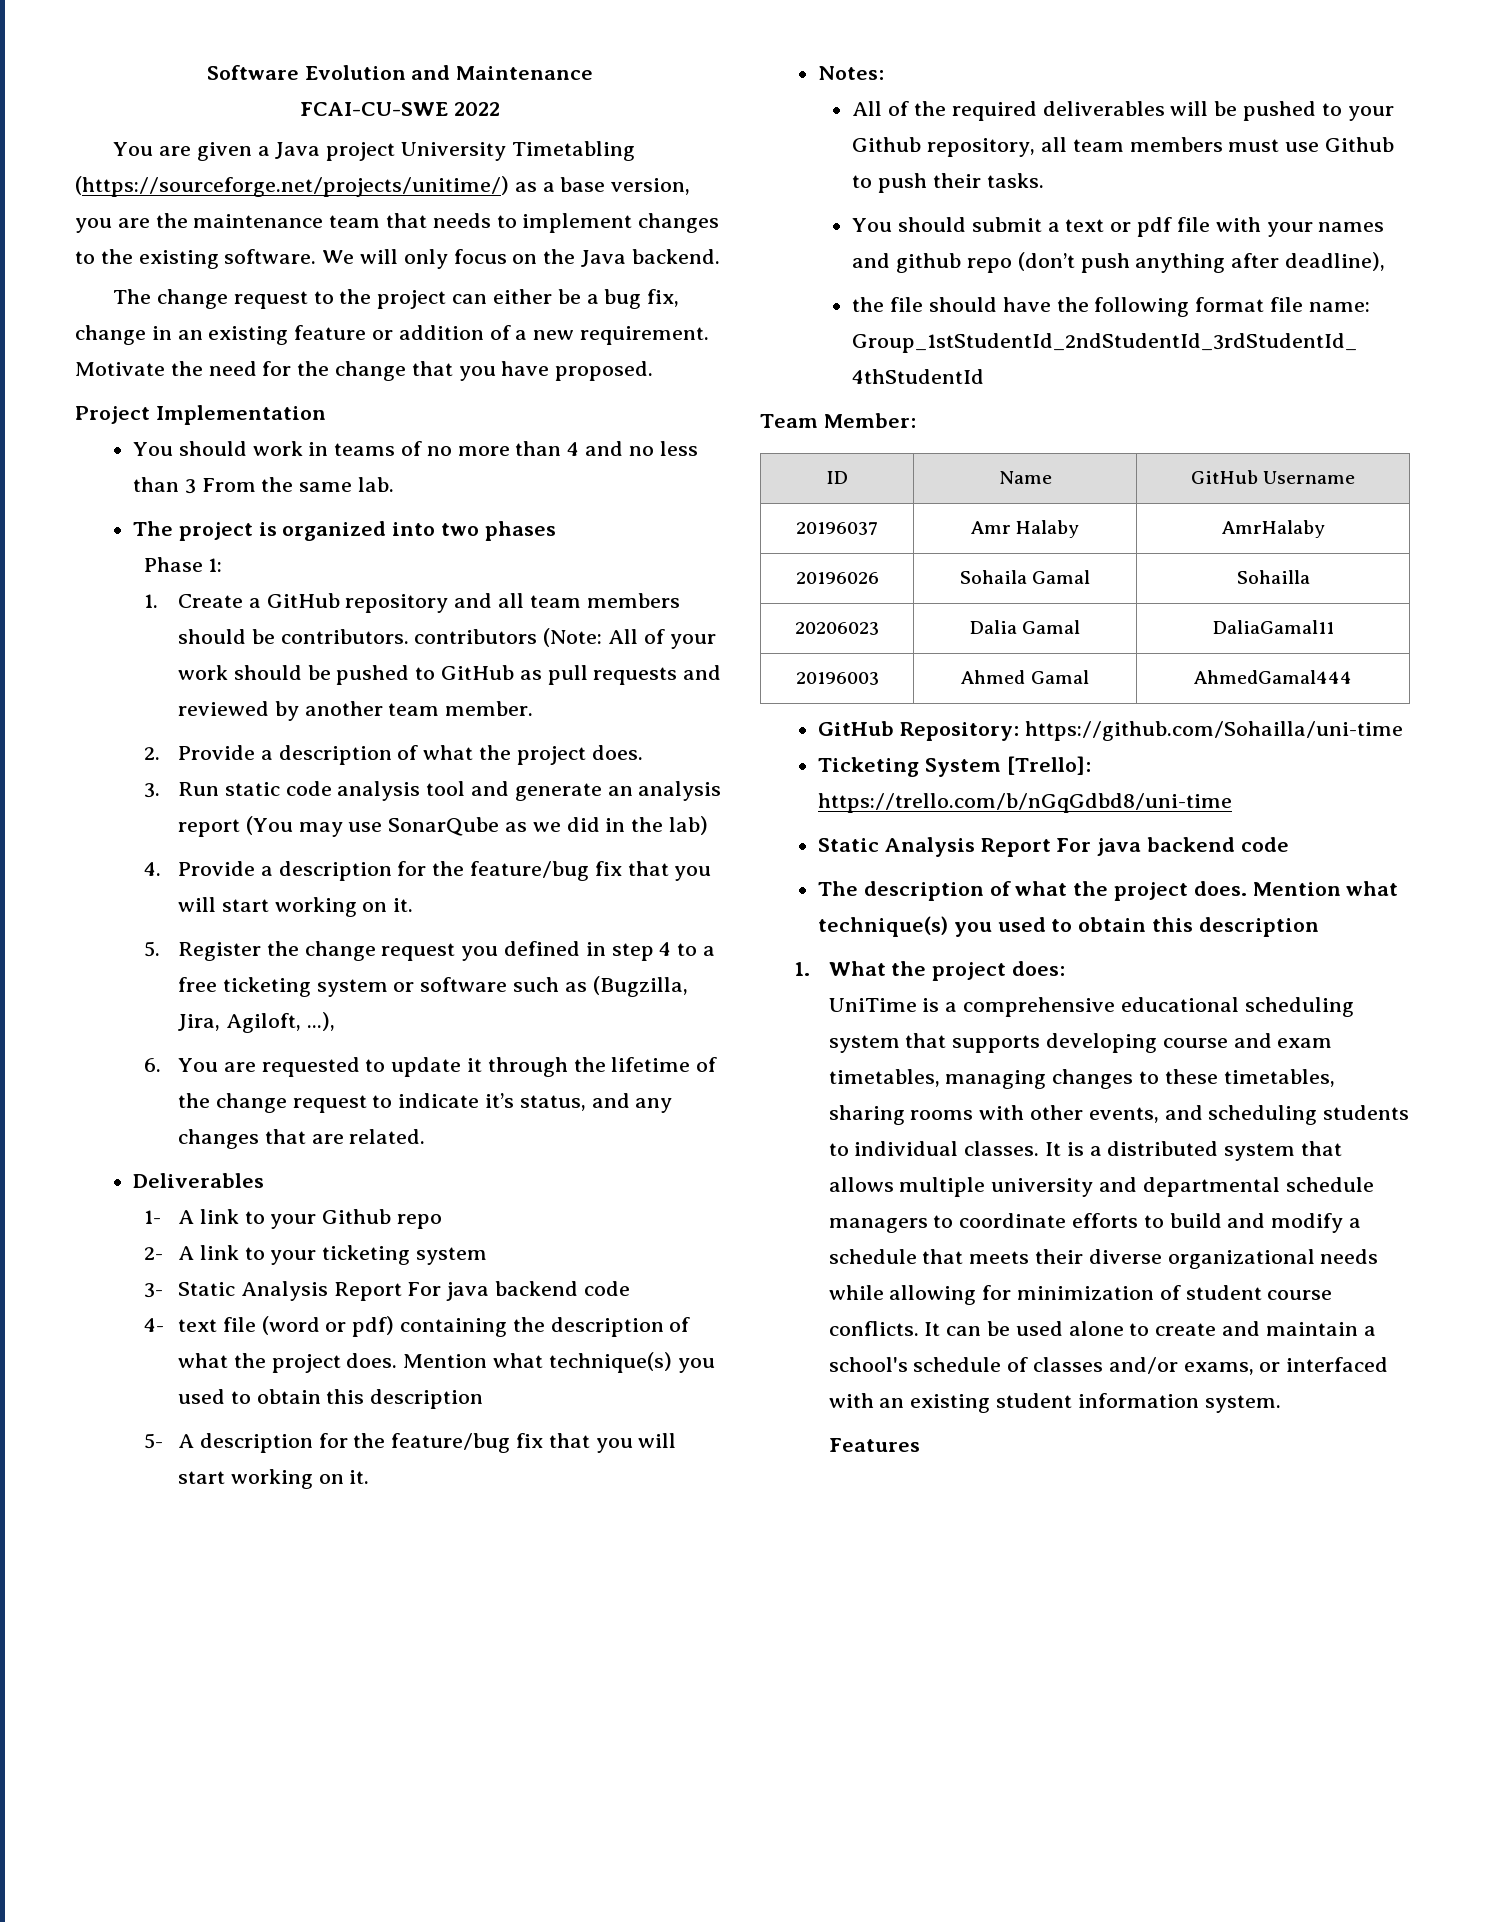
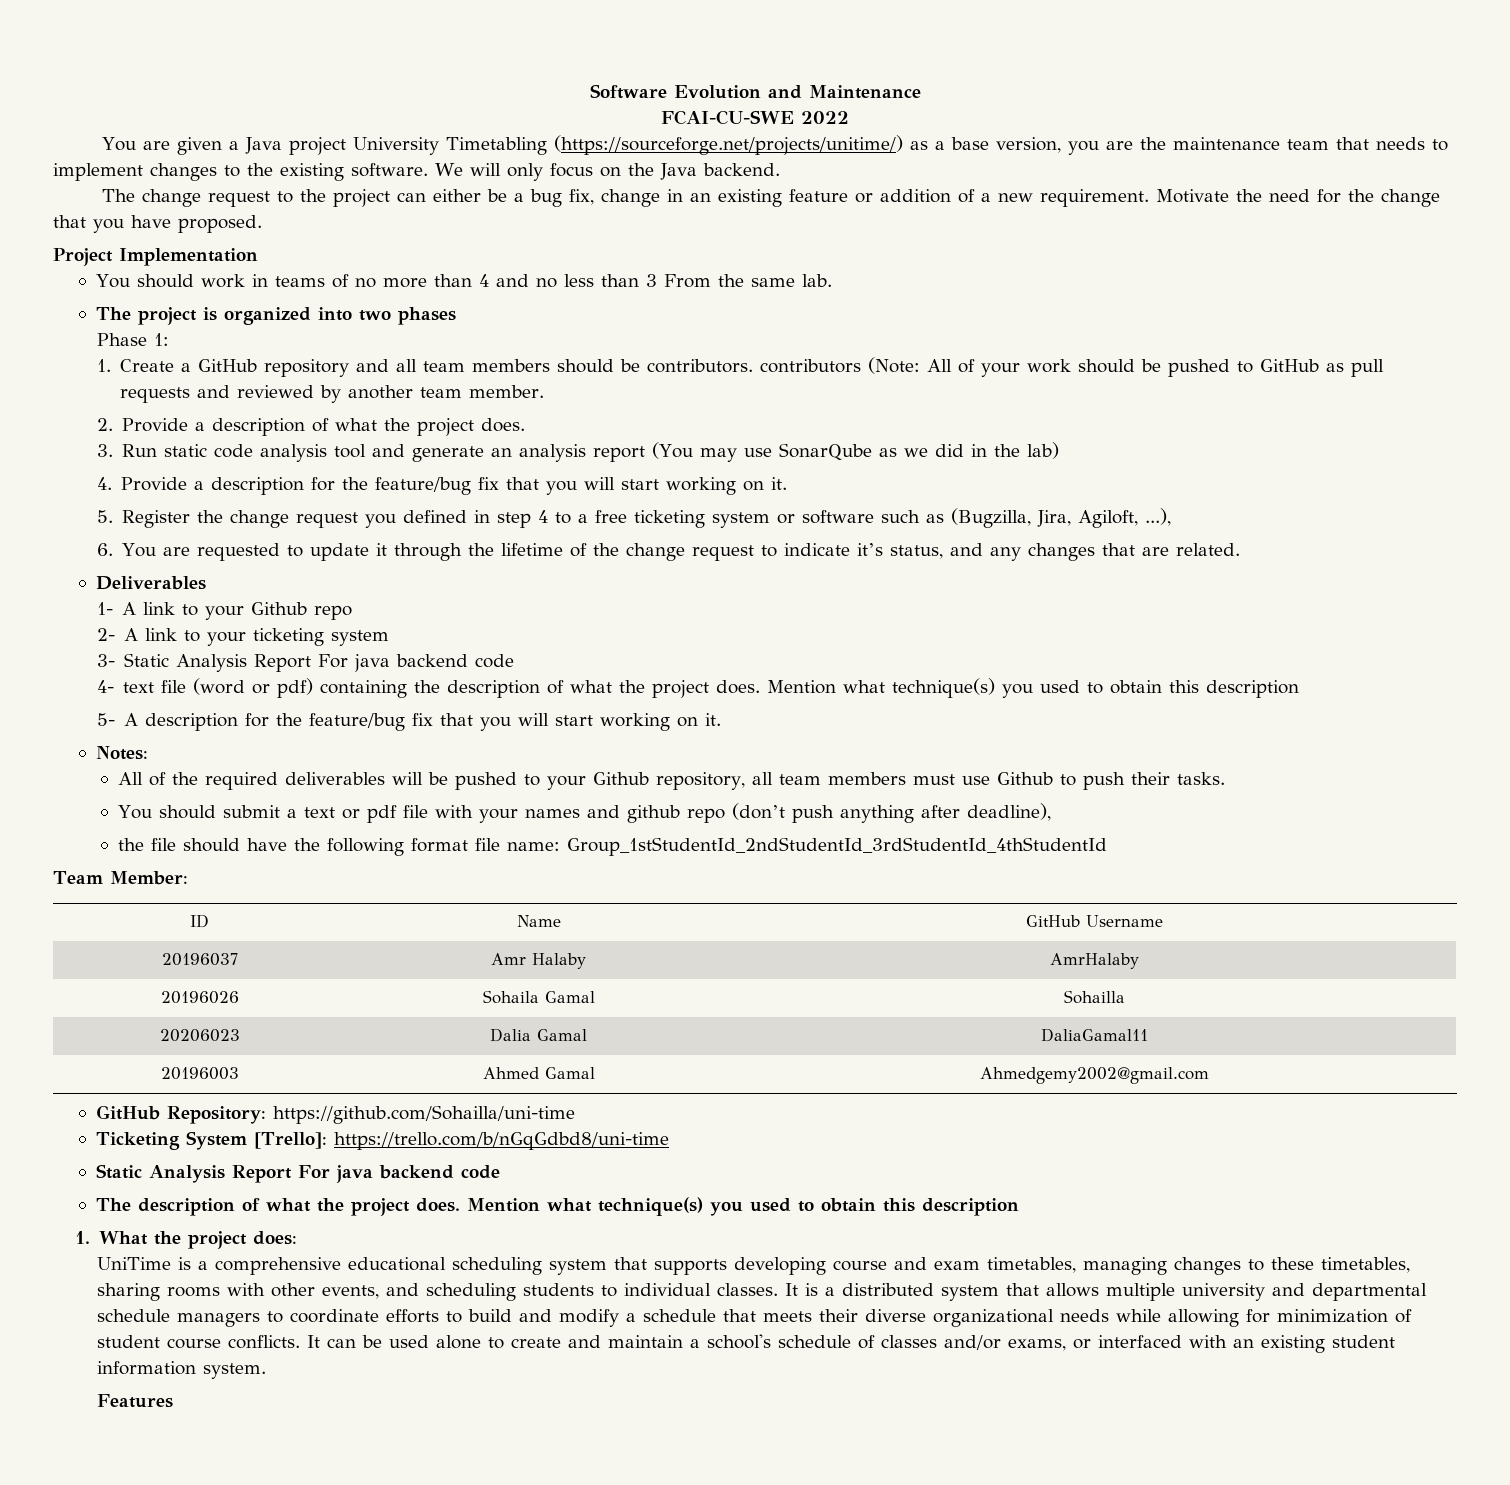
[1194,670,1352,684] AhmedGamal444 -> [979,1067,1209,1084] Ahmedgemy2002@gmail.com

